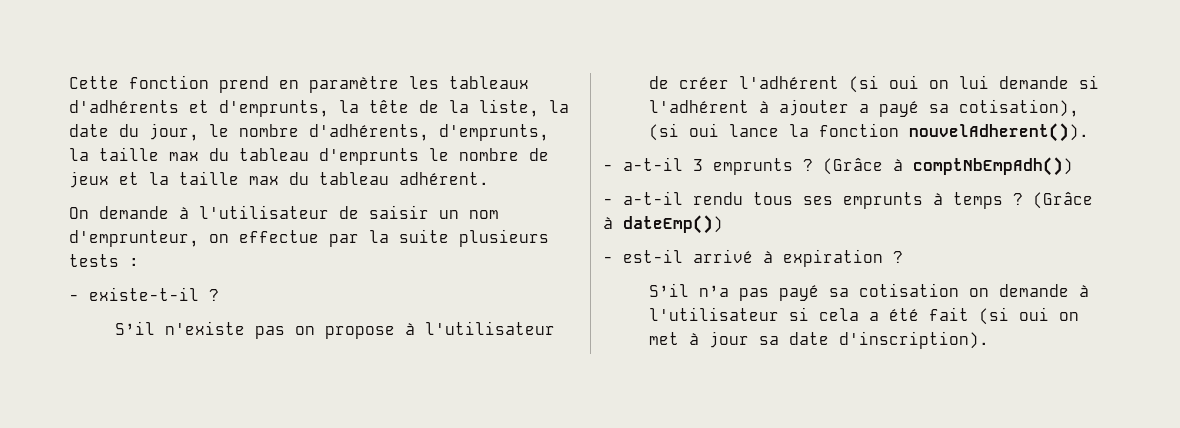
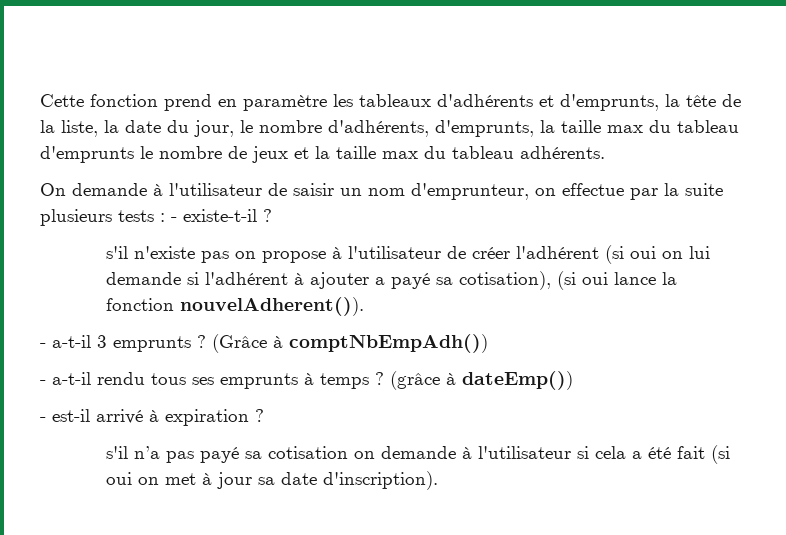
[399,172,489,185] adhérent. -> [520,146,605,159] adhérents.
(139, 262) // -> (165, 217) none
[115,321,156,335] S’il -> [105,246,128,259] s'il
[1033,192,1093,209] (Grâce -> [390,371,440,390] (grâce
[649,283,690,297] S’il -> [105,446,128,459] s'il

